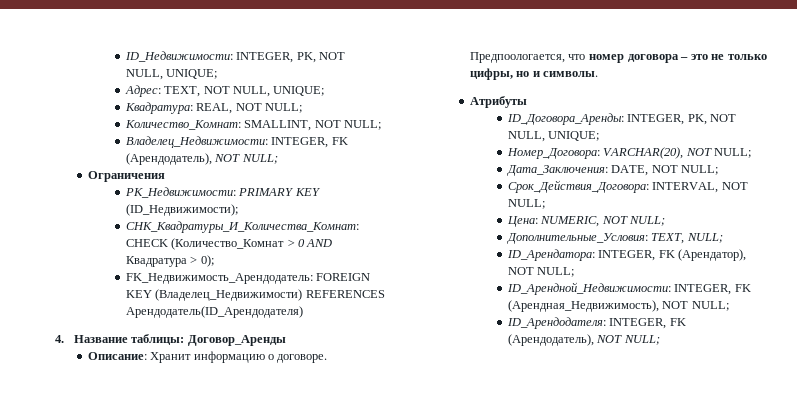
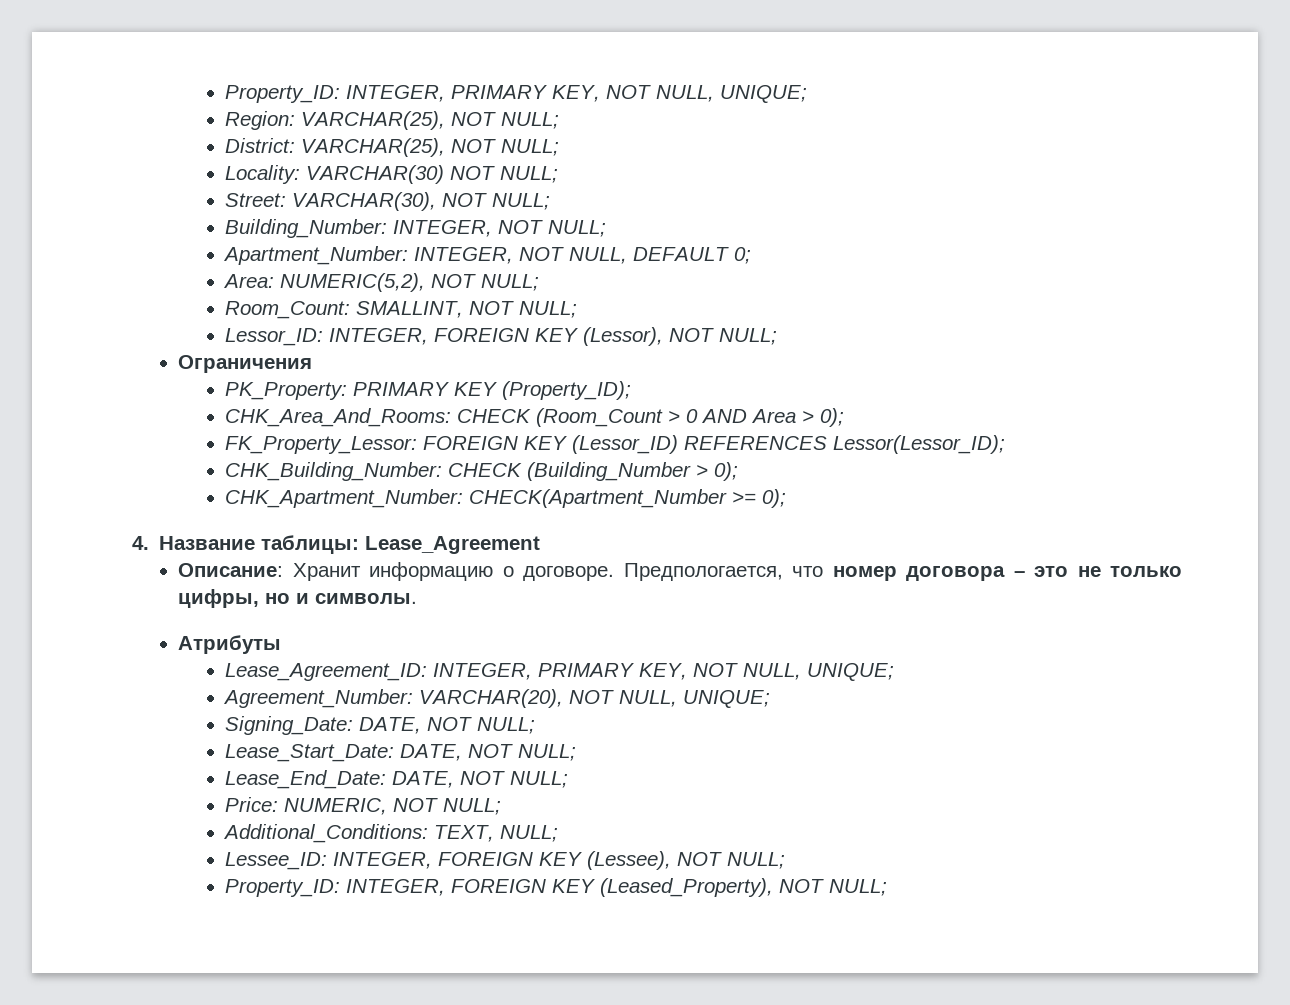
[124,51,345,63] [125,69,218,80] [124,85,325,97] [124,102,302,114] [124,120,381,131] [125,136,348,148] [125,153,212,165] ID_Недвижимости: INTEGER, PK, NOT NULL, UNIQUE; // Адрес: TEXT, NOT NULL, UNIQUE; // Квадратура: REAL, NOT NULL; // Количество_Комнат: SMALLINT, NOT NULL; // Владелец_Недвижимости: INTEGER, FK (Арендодатель), -> [225,85,808,103] [225,111,560,130] [225,138,560,157] [225,165,559,184] [225,192,551,211] [225,219,607,238] [223,246,752,265] [223,273,540,292] [225,301,578,319] [225,327,664,346] Property_ID: INTEGER, PRIMARY KEY, NOT NULL, UNIQUE; // Region: VARCHAR(25), NOT NULL; // District: VARCHAR(25), NOT NULL; // Locality: VARCHAR(30) NOT NULL; // Street: VARCHAR(30), NOT NULL; // Building_Number: INTEGER, NOT NULL; // Apartment_Number: INTEGER, NOT NULL, DEFAULT 0; // Area: NUMERIC(5,2), NOT NULL; // Room_Count: SMALLINT, NOT NULL; // Lessor_ID: INTEGER, FOREIGN KEY (Lessor),
[124,187,236,198] PK_Недвижимости: -> [225,382,348,400] PK_Property:
[125,204,238,216] [125,221,359,233] [125,238,285,250] (ID_Недвижимости); // CHK_Квадратуры_И_Количества_Комнат: CHECK (Количество_Комнат -> [502,381,632,400] [225,408,664,427] (Property_ID); // CHK_Area_And_Rooms: CHECK (Room_Count
[125,255,214,267] [125,273,371,284] [125,289,386,301] [125,306,303,318] Квадратура > 0); // FK_Недвижимость_Арендодатель: FOREIGN KEY (Владелец_Недвижимости) REFERENCES Арендодатель(ID_Арендодателя) -> [751,408,845,427] [225,435,1006,454] [225,462,739,481] [225,489,787,508] Area > 0); // FK_Property_Lessor: FOREIGN KEY (Lessor_ID) REFERENCES Lessor(Lessor_ID); // CHK_Building_Number: CHECK (Building_Number > 0); // CHK_Apartment_Number: CHECK(Apartment_Number >= 0);
[187,335,286,346] Договор_Аренды -> [364,536,540,554] Lease_Аgreement
[469,52,565,63] Предпоологается, -> [623,563,783,581] Предпологается,
[506,113,736,125] [507,131,600,142] [506,148,600,159] ID_Договора_Аренды: INTEGER, PK, NOT NULL, UNIQUE; // Номер_Договора: -> [225,663,895,681] [223,689,414,708] Lease_Agreement_ID: INTEGER, PRIMARY KEY, NOT NULL, UNIQUE; // Agreement_Number:
[713,148,751,158] [506,165,718,176] [507,180,748,193] [507,199,545,209] [506,216,538,227] NULL; // Дата_Заключения: DATE, NOT NULL; // Срок_Действия_Договора: INTERVAL, NOT NULL; // Цена: -> [619,690,771,708] [225,716,536,735] [225,744,577,762] [225,770,569,789] [225,797,279,812] NULL, UNIQUE; // Signing_Date: DATE, NOT NULL; // Lease_Start_Date: DATE, NOT NULL; // Lease_End_Date: DATE, NOT NULL; // Price:
[506,233,648,244] Дополнительные_Условия: -> [223,824,429,843] Additional_Conditions:
[506,249,746,261] [507,267,575,277] [506,282,751,295] [507,300,729,312] [506,317,686,329] [507,334,594,346] ID_Арендатора: INTEGER, FK (Арендатор), NOT NULL; // ID_Арендной_Недвижимости: INTEGER, FK (Арендная_Недвижимость), NOT NULL; // ID_Арендодателя: INTEGER, FK (Арендодатель), -> [225,851,786,870] [225,878,774,897] Lessee_ID: INTEGER, FOREIGN KEY (Lessee), NOT NULL; // Property_ID: INTEGER, FOREIGN KEY (Leased_Property),

